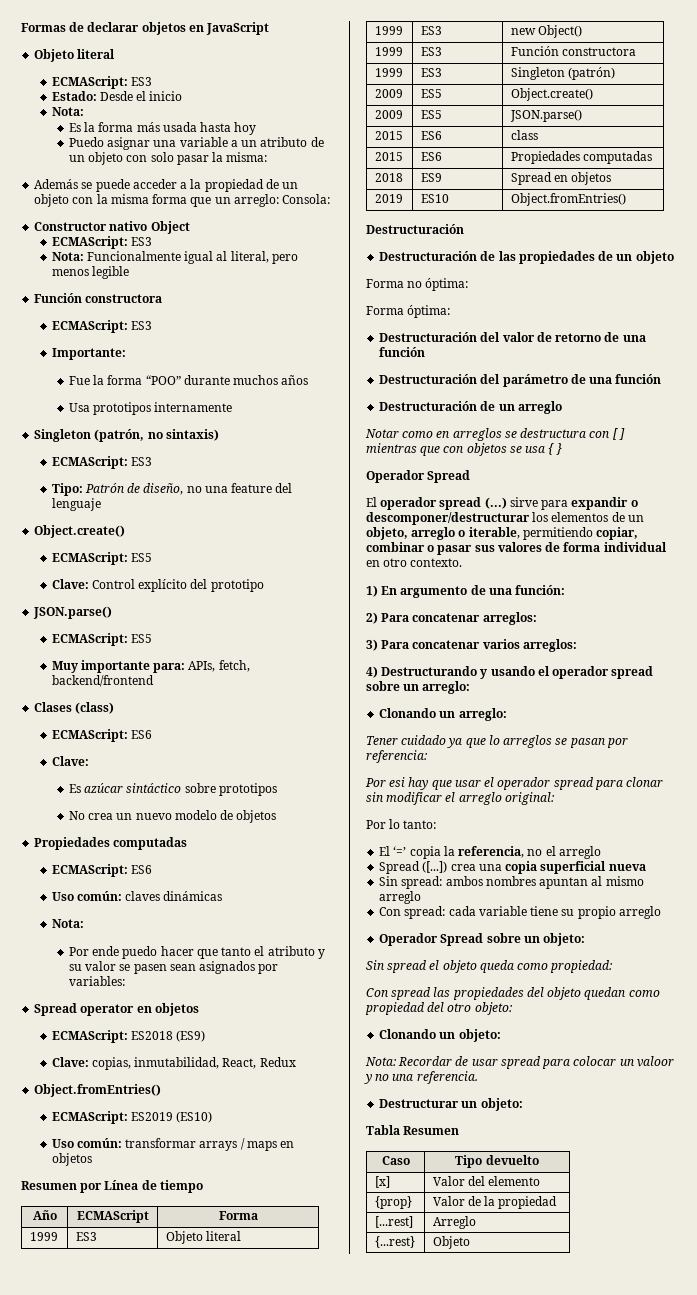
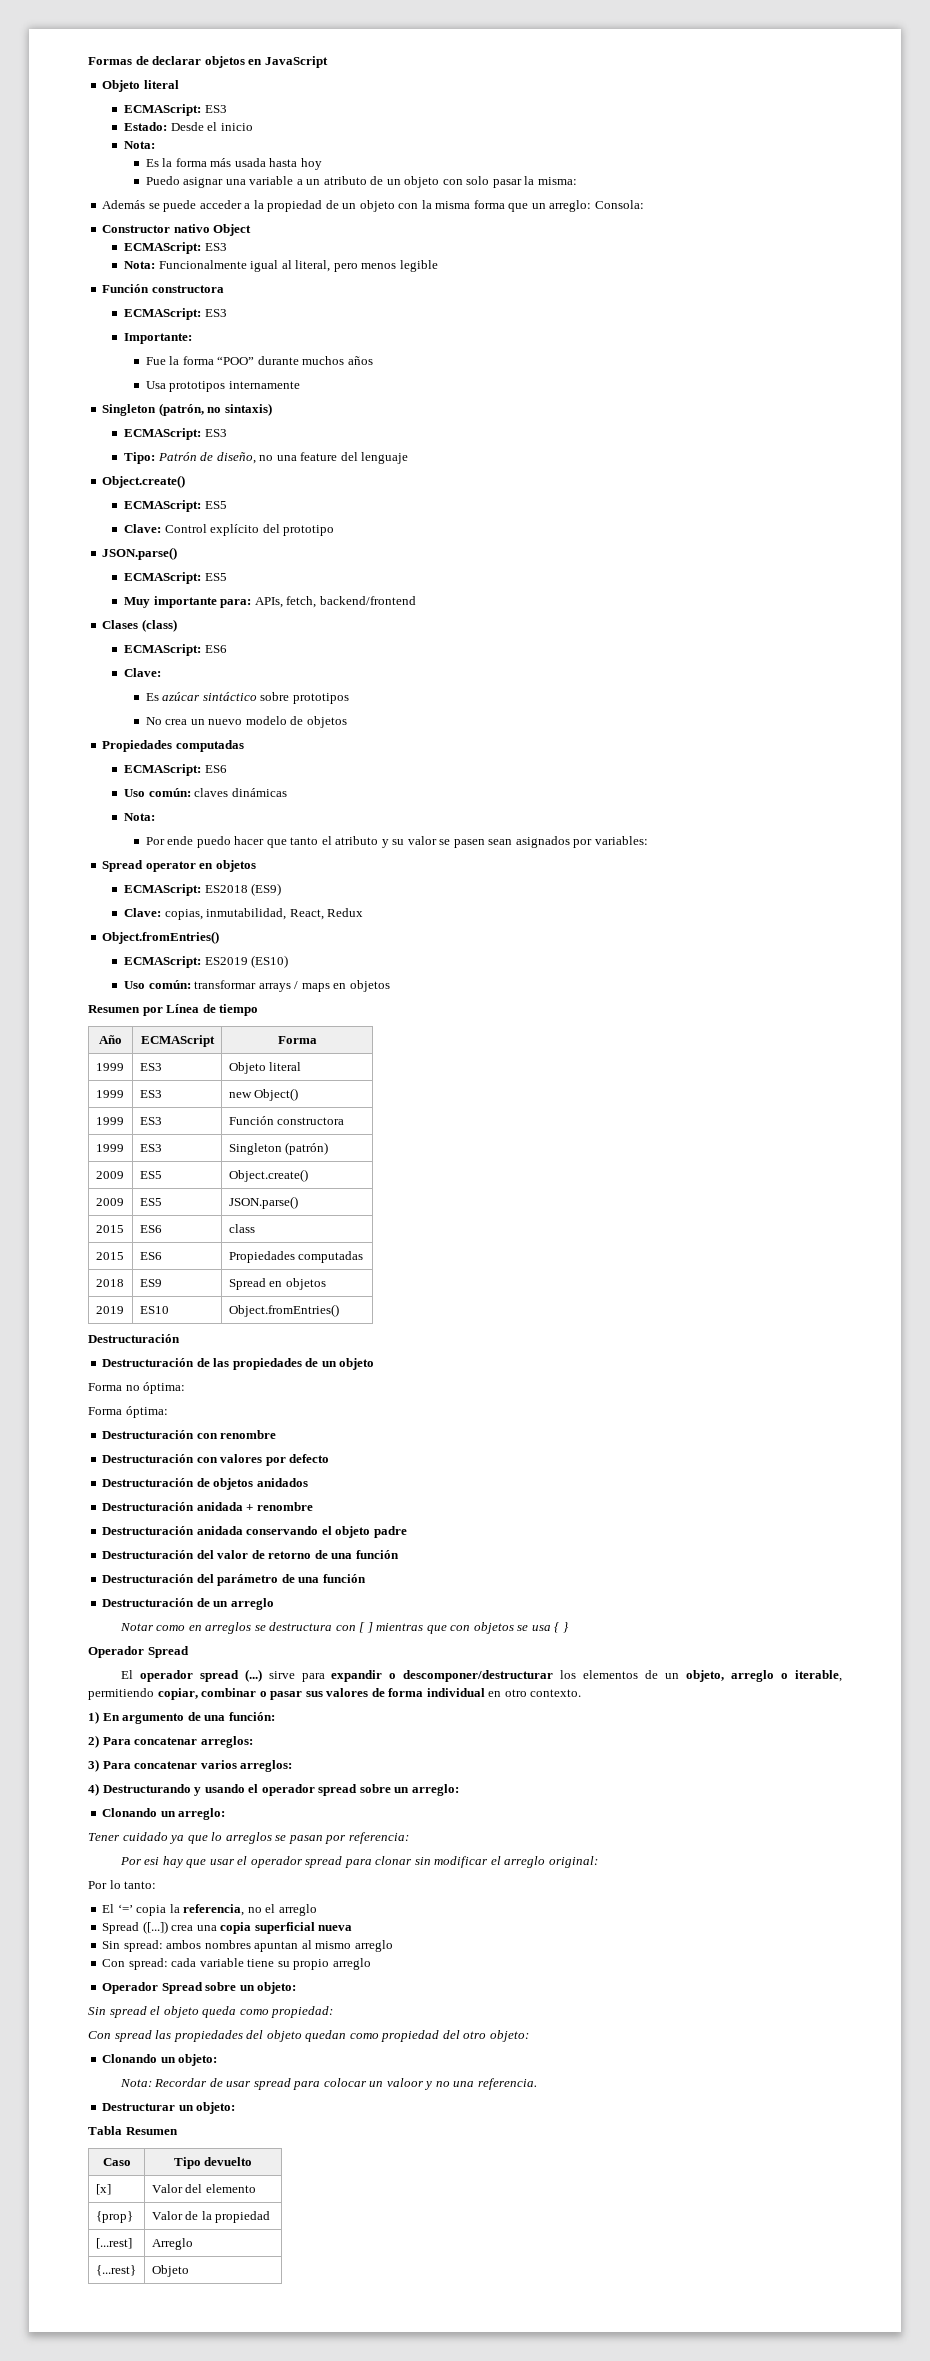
(451, 311) none -> [102,1430,277,1439] [102,1454,330,1466] [102,1478,308,1490] [102,1502,313,1511] [102,1526,407,1538] // Destructuración con renombre // Destructuración con valores por defecto // Destructuración de objetos anidados // Destructuración anidada + renombre // Destructuración anidada conservando el objeto padre

